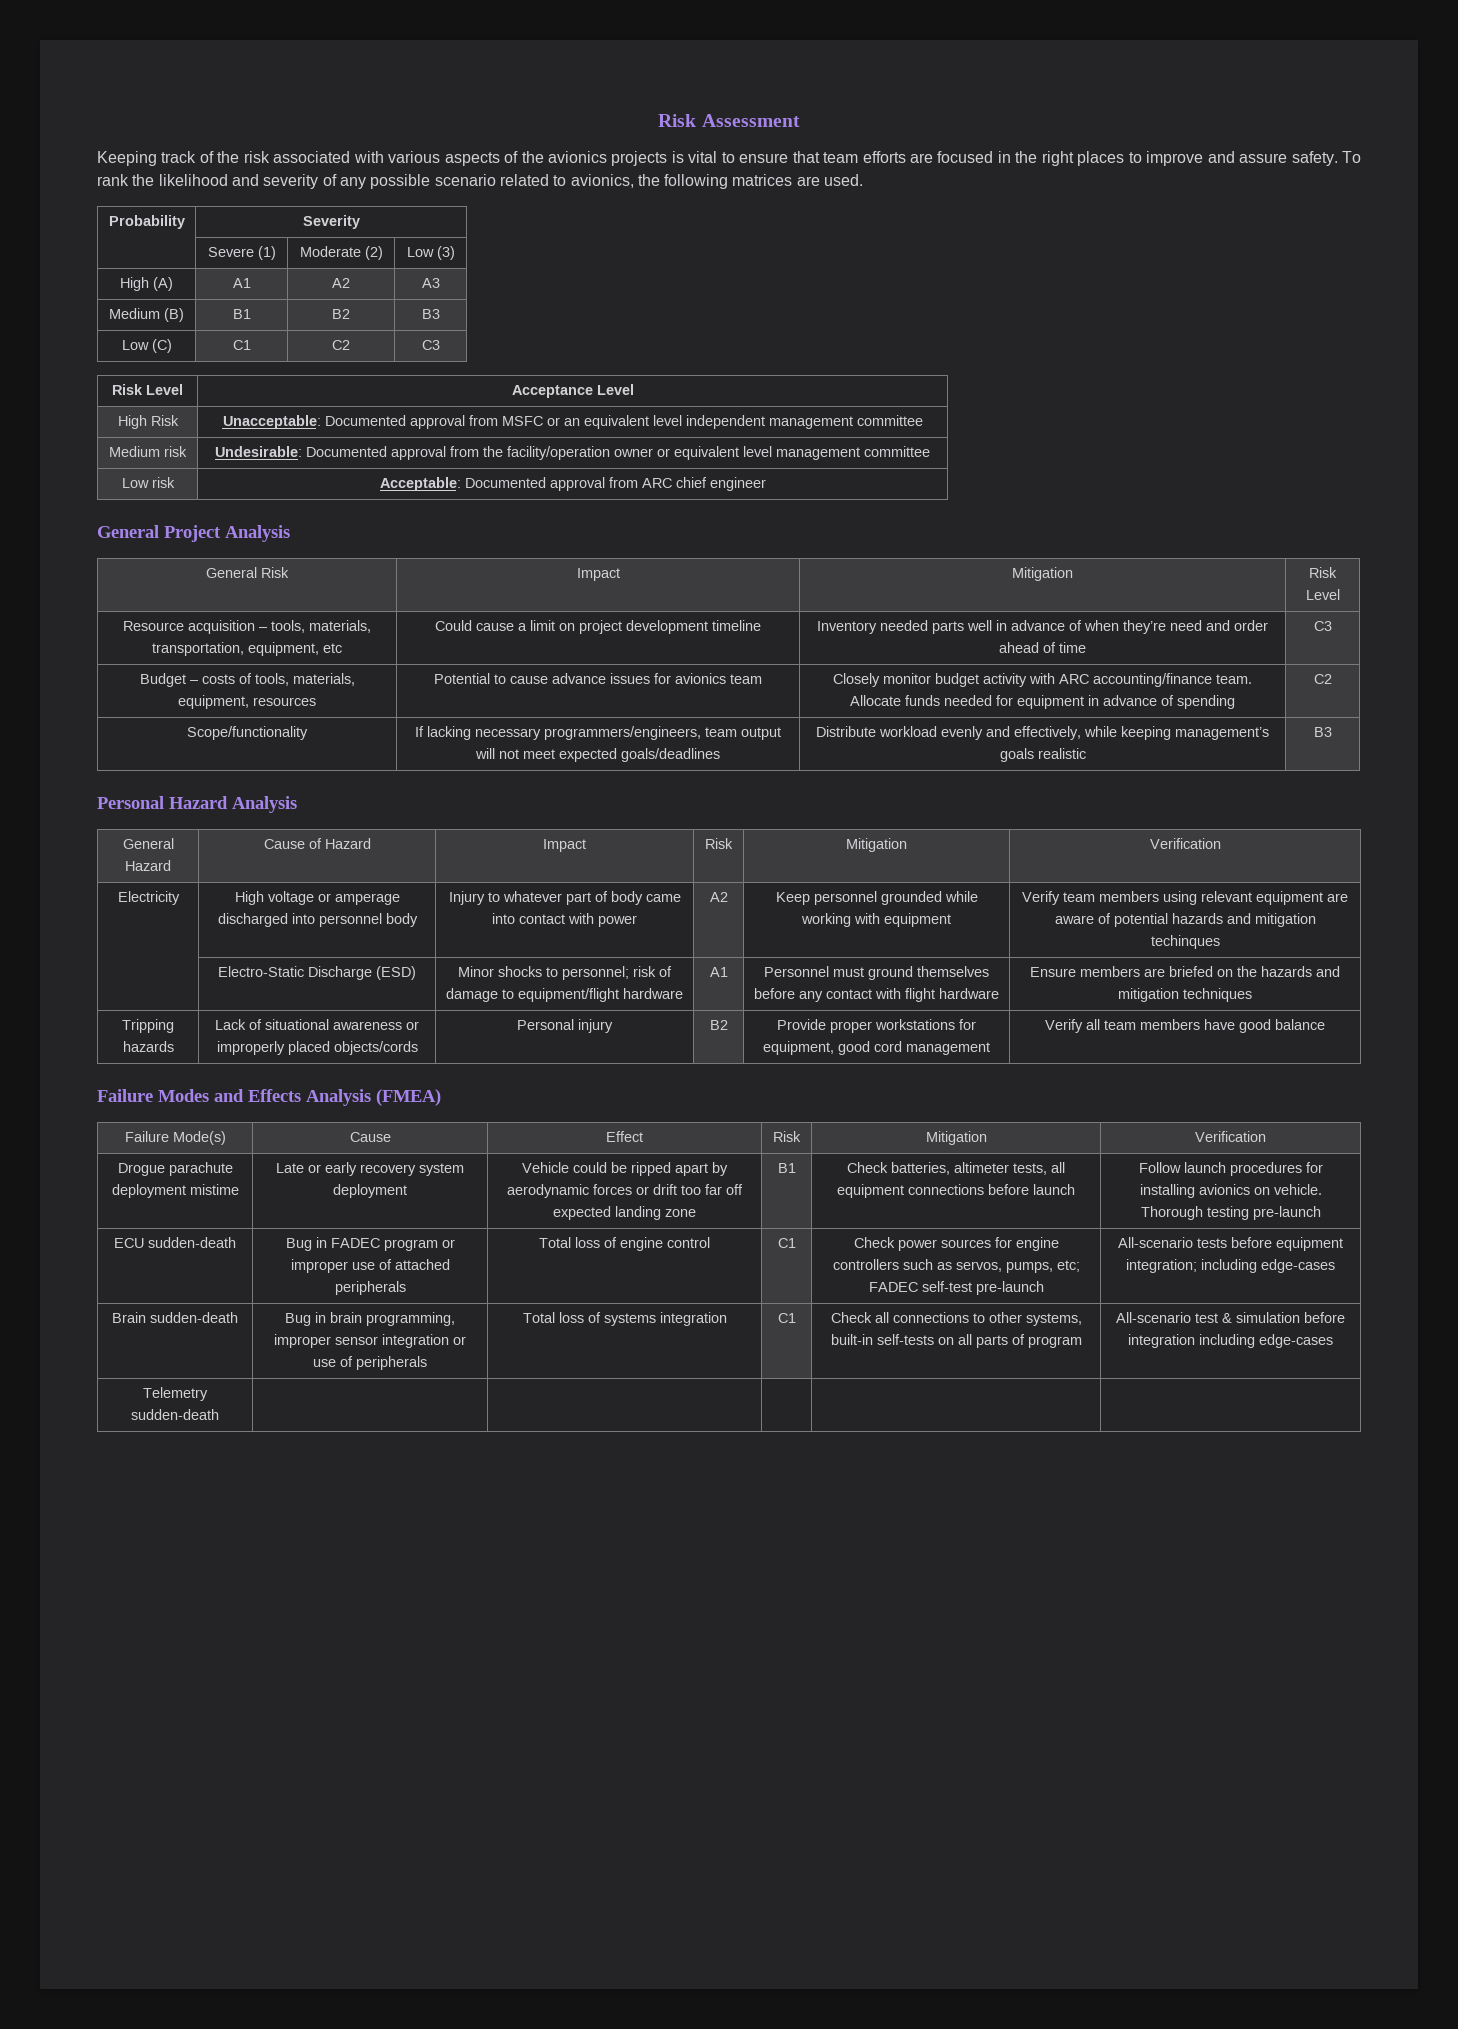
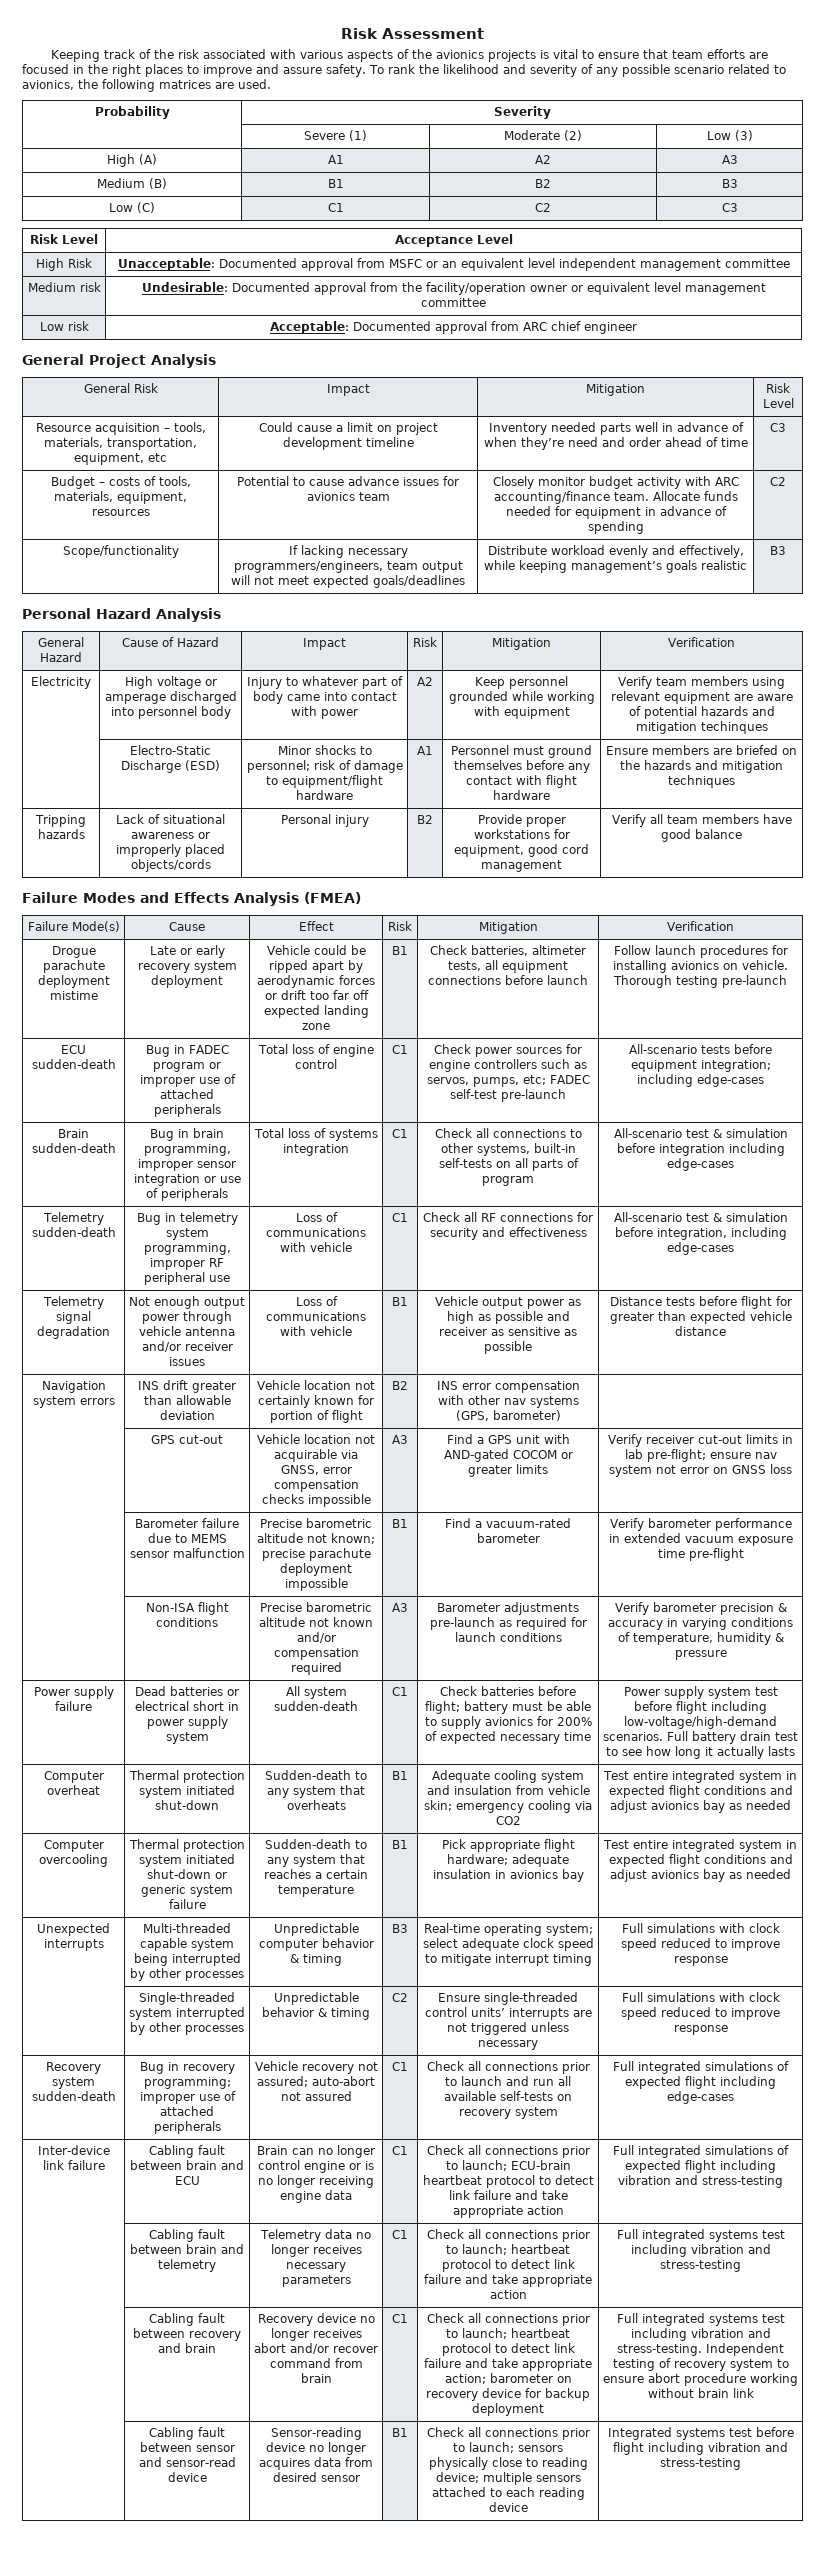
(219, 1414) | | | | -> [136,1212,238,1225] [165,1228,209,1240] [143,1243,231,1255] [150,1258,224,1270] [144,1272,230,1285] [295,1212,338,1222] [266,1228,366,1237] [280,1242,352,1252] [392,1213,408,1222] [423,1212,593,1222] [429,1227,587,1240] [613,1212,788,1222] [614,1227,787,1240] [667,1242,734,1255] [42,1296,104,1309] [56,1311,91,1324] [37,1326,110,1339] [129,1296,245,1309] [142,1311,232,1324] [139,1326,235,1336] [141,1341,233,1352] [169,1357,205,1366] [295,1296,338,1306] [266,1312,366,1321] [280,1326,352,1336] [392,1297,408,1306] [435,1296,581,1309] [446,1311,570,1324] [439,1327,577,1336] [484,1341,532,1354] [609,1296,792,1309] [609,1311,792,1324] [675,1326,726,1336] [41,1381,106,1393] [32,1396,115,1408] [138,1380,236,1393] [143,1395,231,1405] [159,1410,215,1420] [257,1380,375,1390] [258,1395,374,1408] [269,1410,363,1423] [392,1381,408,1390] [436,1381,580,1393] [437,1395,579,1408] [455,1410,561,1421] [151,1435,223,1444] [257,1434,375,1444] [274,1449,358,1462] [280,1465,352,1475] [273,1480,359,1492] [261,1494,371,1507] [392,1435,408,1444] [446,1434,570,1444] [443,1449,573,1462] [468,1464,548,1477] [608,1434,793,1447] [624,1449,777,1462] [609,1464,792,1477] [135,1518,239,1528] [147,1533,227,1543] [129,1548,245,1558] [260,1518,372,1528] [257,1533,375,1544] [261,1548,371,1561] [280,1563,352,1576] [284,1578,348,1591] [392,1519,408,1528] [445,1518,571,1528] [476,1533,540,1543] [609,1518,792,1531] [608,1533,793,1546] [657,1548,744,1561] [145,1602,229,1615] [156,1617,218,1627] [260,1602,372,1612] [259,1617,373,1627] [296,1632,336,1643] [273,1648,359,1660] [290,1662,342,1675] [392,1603,408,1612] [437,1602,579,1615] [429,1617,587,1630] [454,1632,562,1642] [614,1602,787,1615] [608,1617,793,1630] [617,1632,784,1645] [674,1650,727,1660] [33,1686,114,1699] [55,1701,92,1711] [135,1686,239,1696] [135,1701,239,1711] [146,1716,228,1729] [165,1732,209,1744] [285,1686,347,1699] [274,1701,358,1711] [392,1687,408,1696] [440,1686,576,1696] [425,1701,591,1714] [424,1716,592,1729] [425,1731,591,1744] [623,1686,778,1699] [634,1701,767,1714] [624,1716,777,1729] [603,1731,798,1744] [606,1746,795,1759] [43,1771,104,1783] [47,1785,100,1795] [128,1770,245,1783] [139,1785,235,1798] [155,1800,219,1810] [265,1770,367,1780] [267,1785,365,1798] [286,1800,346,1810] [392,1771,408,1780] [432,1770,584,1783] [426,1785,590,1795] [424,1800,592,1813] [495,1816,521,1825] [603,1770,797,1783] [608,1785,793,1798] [610,1800,791,1813] [43,1840,104,1852] [39,1854,108,1867] [128,1839,245,1852] [139,1854,235,1867] [147,1869,227,1879] [141,1885,233,1897] [168,1899,206,1909] [265,1839,367,1849] [267,1854,365,1867] [264,1869,368,1879] [278,1885,354,1897] [392,1840,408,1849] [441,1839,575,1852] [447,1854,569,1867] [432,1869,584,1882] [603,1839,797,1852] [608,1854,793,1867] [610,1869,791,1882] [37,1923,110,1936] [43,1939,104,1951] [143,1923,231,1933] [140,1938,234,1951] [133,1953,241,1966] [130,1968,244,1981] [273,1923,359,1936] [258,1938,374,1951] [290,1954,342,1966] [392,1924,408,1933] [423,1923,593,1936] [422,1938,594,1951] [424,1954,592,1966] [621,1923,780,1933] [621,1938,780,1951] [673,1956,728,1966] [139,1992,235,2005] [129,2007,245,2020] [130,2022,244,2035] [273,1992,359,2005] [262,2007,370,2020] [392,1993,408,2002] [438,1992,578,2005] [424,2007,592,2020] [447,2022,569,2035] [478,2040,538,2050] [621,1992,780,2002] [621,2007,780,2020] [673,2025,728,2035] [46,2062,101,2074] [52,2077,95,2089] [31,2091,116,2101] [139,2062,235,2074] [143,2077,231,2089] [139,2091,236,2104] [160,2106,214,2116] [153,2121,221,2134] [254,2061,378,2074] [257,2076,375,2087] [280,2091,352,2101] [392,2062,408,2071] [426,2061,590,2074] [445,2076,571,2086] [444,2091,572,2101] [458,2107,558,2119] [613,2061,789,2074] [625,2076,776,2089] [667,2091,734,2104] [37,2145,110,2155] [42,2160,105,2170] [149,2145,225,2158] [130,2160,244,2170] [174,2176,200,2185] [257,2145,375,2158] [258,2160,374,2173] [258,2175,374,2188] [280,2190,352,2203] [392,2146,408,2155] [426,2145,590,2158] [445,2160,571,2171] [422,2175,594,2188] [448,2190,568,2200] [452,2206,564,2218] [613,2145,789,2158] [625,2160,776,2173] [618,2175,783,2188] [149,2229,225,2242] [130,2244,244,2254] [158,2259,216,2272] [260,2229,371,2242] [270,2244,362,2257] [286,2262,346,2272] [281,2275,351,2287] [392,2230,408,2239] [426,2229,590,2242] [446,2244,570,2255] [441,2259,575,2272] [424,2274,592,2287] [489,2290,527,2299] [616,2229,785,2242] [630,2244,771,2257] [660,2260,741,2272] [149,2313,225,2326] [133,2328,241,2341] [158,2343,216,2353] [257,2313,375,2326] [270,2328,362,2341] [254,2343,378,2354] [269,2358,363,2368] [300,2373,332,2383] [392,2314,408,2323] [426,2313,590,2326] [446,2328,570,2339] [441,2343,575,2356] [424,2358,592,2371] [444,2373,572,2384] [426,2388,590,2401] [472,2403,544,2416] [616,2313,785,2326] [630,2328,771,2341] [617,2343,784,2356] [612,2358,789,2371] [603,2373,798,2386] [647,2388,754,2398] [149,2427,225,2440] [139,2442,235,2452] [138,2457,236,2467] [167,2472,207,2482] [270,2427,362,2440] [266,2442,366,2455] [259,2457,373,2470] [272,2472,360,2482] [392,2428,408,2437] [426,2427,590,2440] [453,2442,563,2453] [428,2457,588,2470] [435,2472,581,2485] [431,2487,585,2500] [488,2502,528,2512] [607,2427,794,2440] [613,2442,788,2455] [660,2458,741,2470] Bug in telemetry system programming, improper RF peripheral use | Loss of communications with vehicle | C1 | Check all RF connections for security and effectiveness | All-scenario test & simulation before integration, including edge-cases // Telemetry signal degradation | Not enough output power through vehicle antenna and/or receiver issues | Loss of communications with vehicle | B1 | Vehicle output power as high as possible and receiver as sensitive as possible | Distance tests before flight for greater than expected vehicle distance // Navigation system errors | INS drift greater than allowable deviation | Vehicle location not certainly known for portion of flight | B2 | INS error compensation with other nav systems (GPS, barometer) | // | GPS cut-out | Vehicle location not acquirable via GNSS, error compensation checks impossible | A3 | Find a GPS unit with AND-gated COCOM or greater limits | Verify receiver cut-out limits in lab pre-flight; ensure nav system not error on GNSS loss // | Barometer failure due to MEMS sensor malfunction | Precise barometric altitude not known; precise parachute deployment impossible | B1 | Find a vacuum-rated barometer | Verify barometer performance in extended vacuum exposure time pre-flight // | Non-ISA flight conditions | Precise barometric altitude not known and/or compensation required | A3 | Barometer adjustments pre-launch as required for launch conditions | Verify barometer precision & accuracy in varying conditions of temperature, humidity & pressure // Power supply failure | Dead batteries or electrical short in power supply system | All system sudden-death | C1 | Check batteries before flight; battery must be able to supply avionics for 200% of expected necessary time | Power supply system test before flight including low-voltage/high-demand scenarios. Full battery drain test to see how long it actually lasts // Computer overheat | Thermal protection system initiated shut-down | Sudden-death to any system that overheats | B1 | Adequate cooling system and insulation from vehicle skin; emergency cooling via CO2 | Test entire integrated system in expected flight conditions and adjust avionics bay as needed // Computer overcooling | Thermal protection system initiated shut-down or generic system failure | Sudden-death to any system that reaches a certain temperature | B1 | Pick appropriate flight hardware; adequate insulation in avionics bay | Test entire integrated system in expected flight conditions and adjust avionics bay as needed // Unexpected interrupts | Multi-threaded capable system being interrupted by other processes | Unpredictable computer behavior & timing | B3 | Real-time operating system; select adequate clock speed to mitigate interrupt timing | Full simulations with clock speed reduced to improve response // | Single-threaded system interrupted by other processes | Unpredictable behavior & timing | C2 | Ensure single-threaded control units’ interrupts are not triggered unless necessary | Full simulations with clock speed reduced to improve response // Recovery system sudden-death | Bug in recovery programming; improper use of attached peripherals | Vehicle recovery not assured; auto-abort not assured | C1 | Check all connections prior to launch and run all available self-tests on recovery system | Full integrated simulations of expected flight including edge-cases // Inter-device link failure | Cabling fault between brain and ECU | Brain can no longer control engine or is no longer receiving engine data | C1 | Check all connections prior to launch; ECU-brain heartbeat protocol to detect link failure and take appropriate action | Full integrated simulations of expected flight including vibration and stress-testing // | Cabling fault between brain and telemetry | Telemetry data no longer receives necessary parameters | C1 | Check all connections prior to launch; heartbeat protocol to detect link failure and take appropriate action | Full integrated systems test including vibration and stress-testing // | Cabling fault between recovery and brain | Recovery device no longer receives abort and/or recover command from brain | C1 | Check all connections prior to launch; heartbeat protocol to detect link failure and take appropriate action; barometer on recovery device for backup deployment | Full integrated systems test including vibration and stress-testing. Independent testing of recovery system to ensure abort procedure working without brain link // | Cabling fault between sensor and sensor-read device | Sensor-reading device no longer acquires data from desired sensor | B1 | Check all connections prior to launch; sensors physically close to reading device; multiple sensors attached to each reading device | Integrated systems test before flight including vibration and stress-testing

